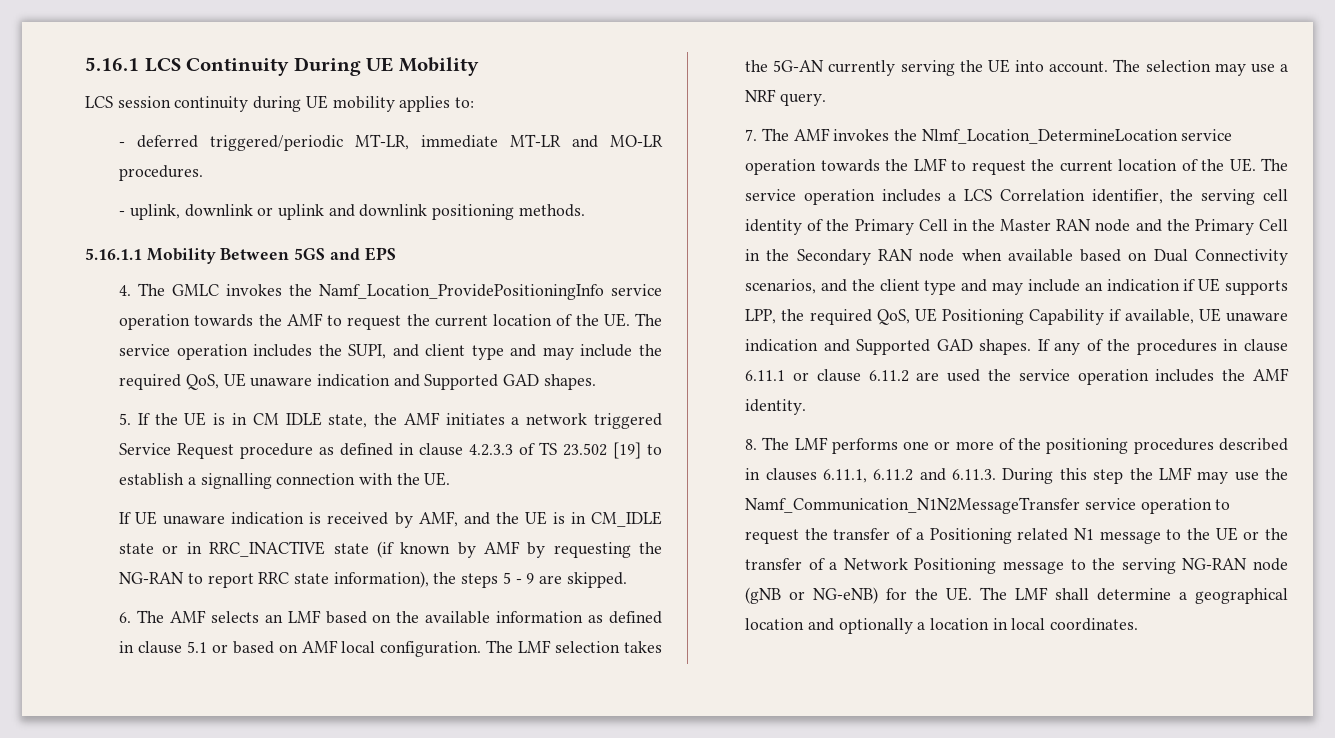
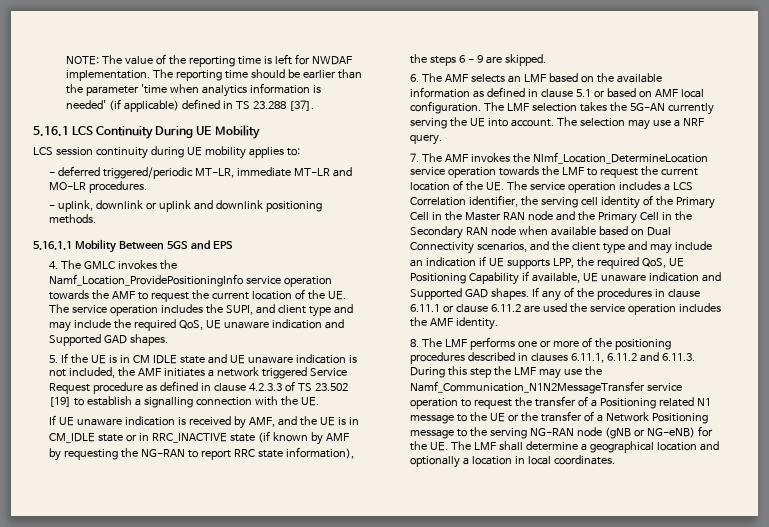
(85, 64) none -> [65,54,352,67] [65,69,362,81] [65,83,321,97] [65,99,314,112] NOTE: The value of the reporting time is left for NWDAF implementation. The reporting time should be earlier than the parameter 'time when analytics information is needed' (if applicable) defined in TS 23.288 [37]. //
[328,414,368,428] state, -> [180,354,358,364] [49,367,116,378] state and UE unaware indication is not included,
[502,572,511,584] 5 -> [459,55,466,63] 6

